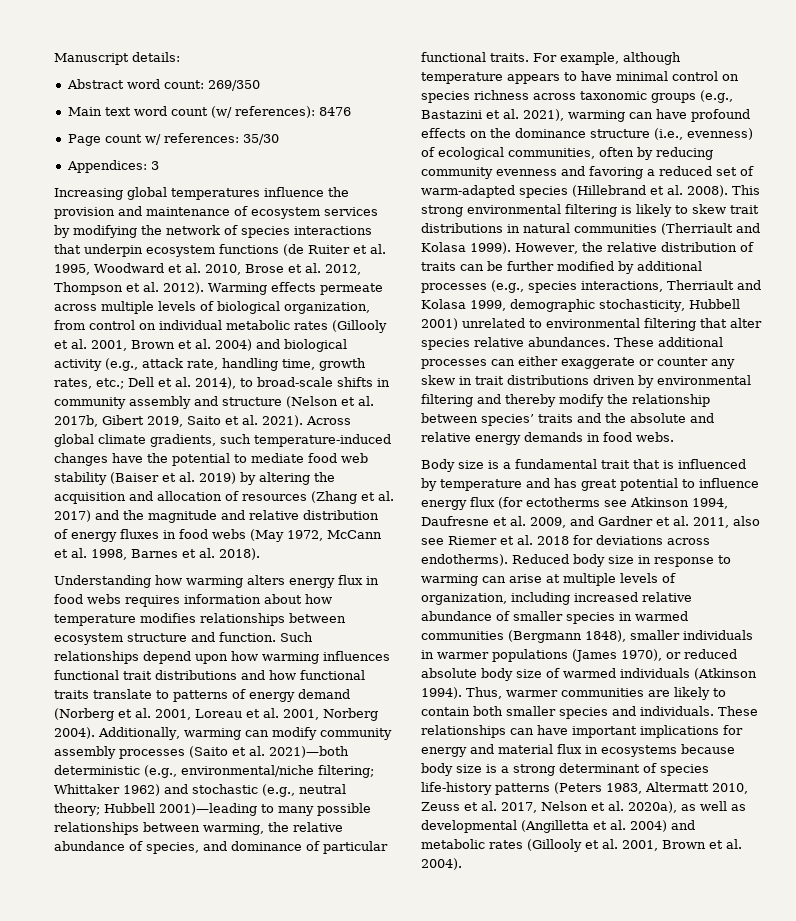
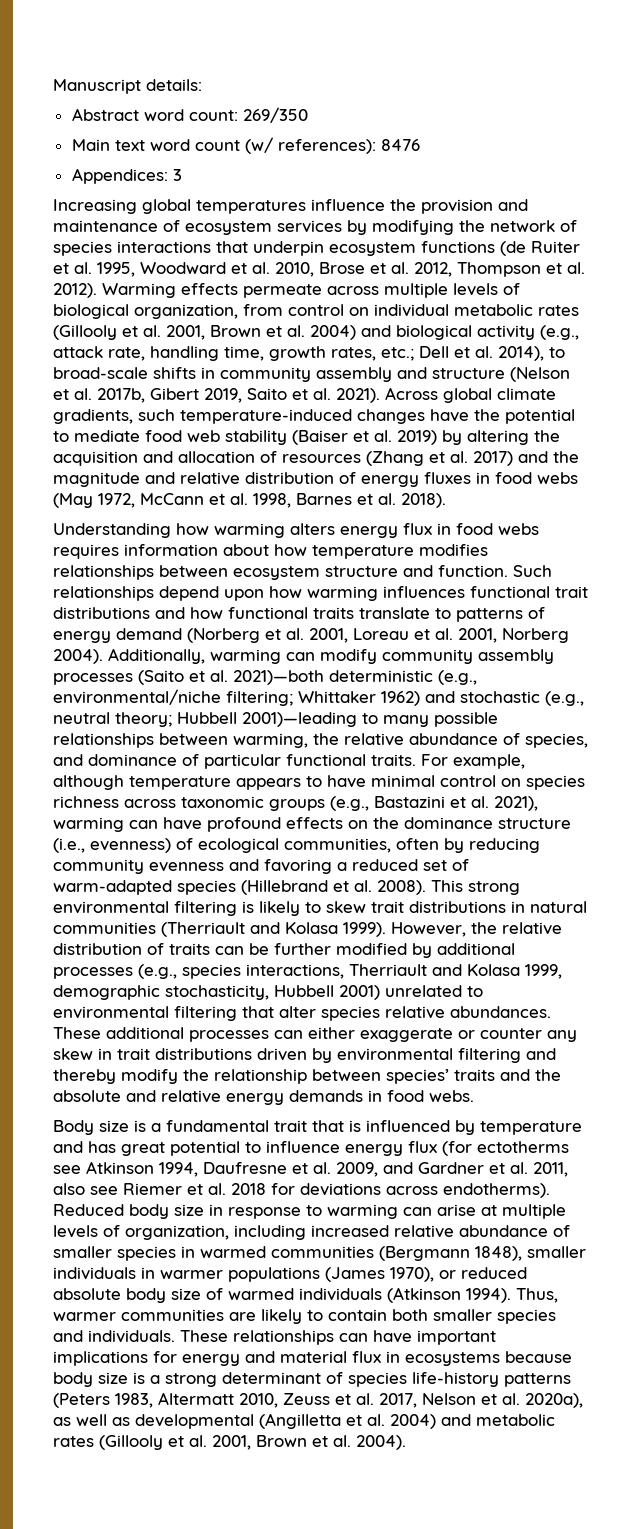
[67,133,279,146] // Page count w/ references: 35/30 -> (420, 145) none

